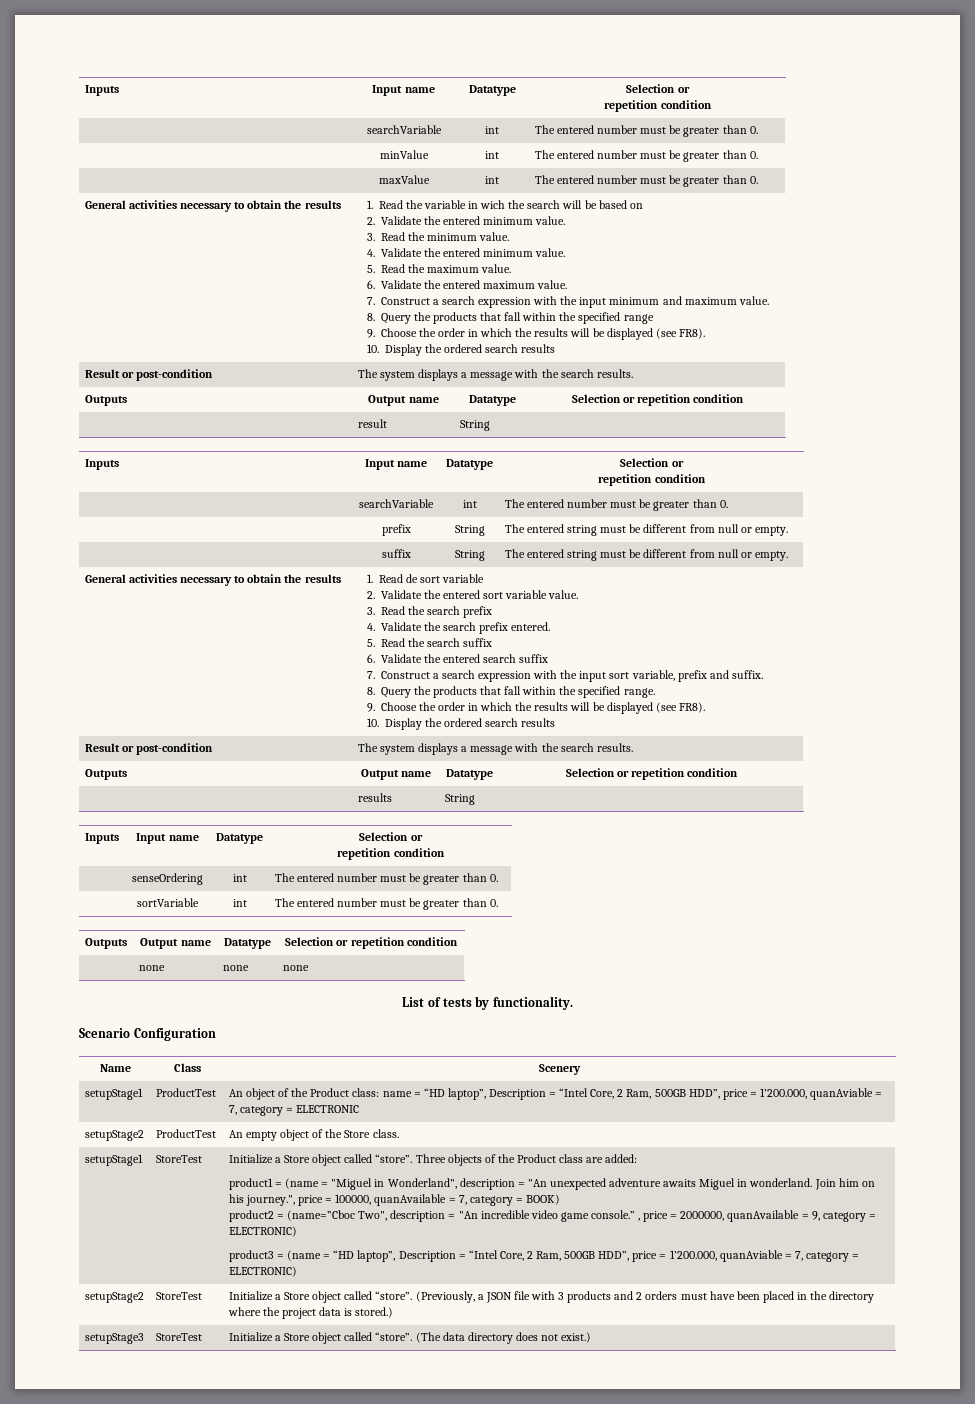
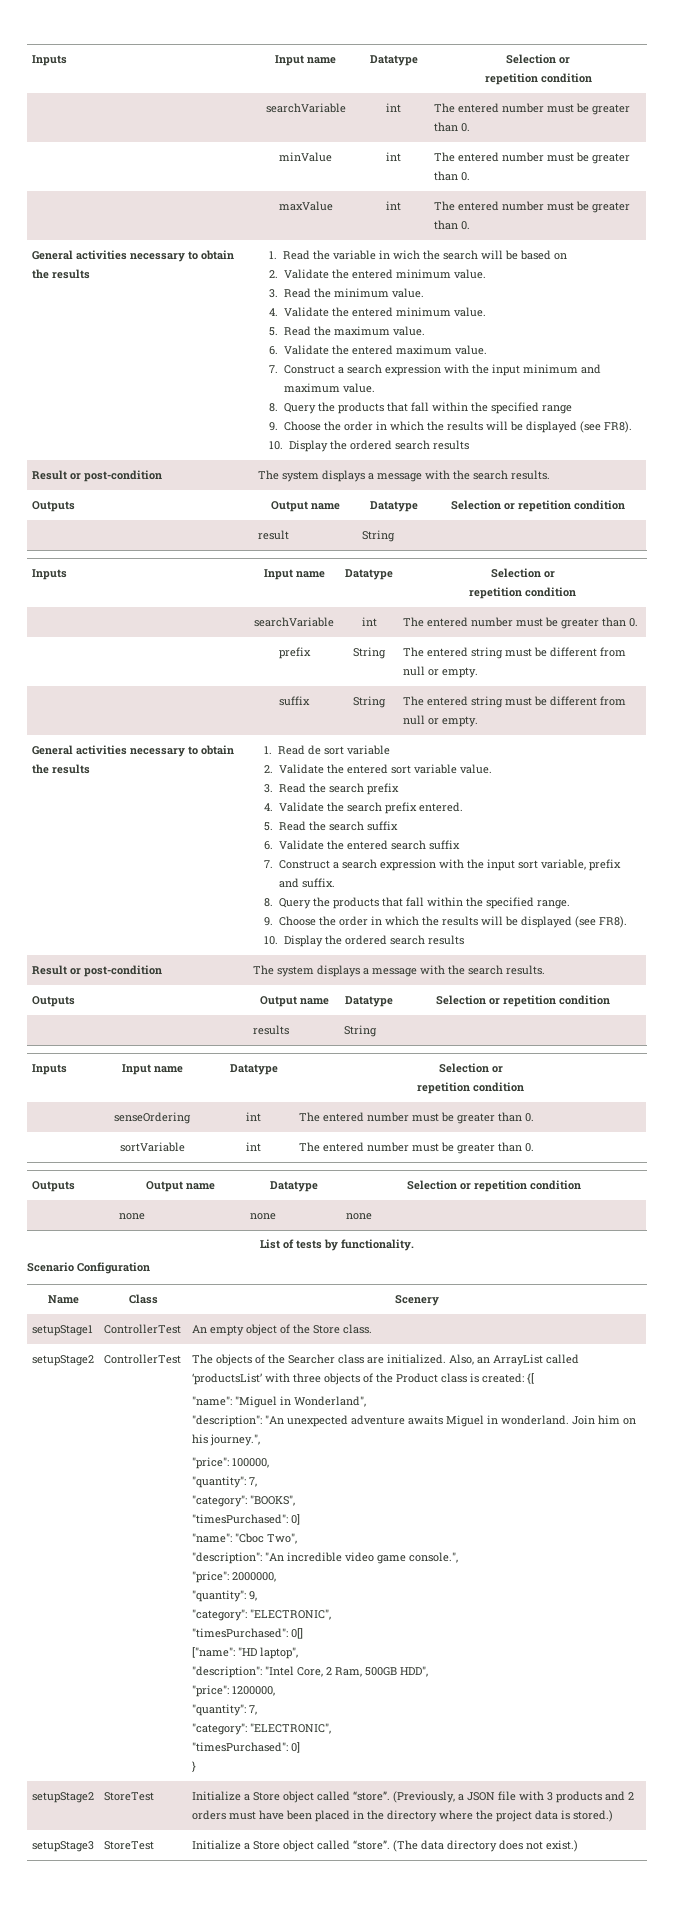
[155,1088,216,1097] [228,1088,883,1100] [228,1105,360,1116] [84,1130,144,1141] [155,1129,216,1138] ProductTest | An object of the Product class: name = “HD laptop”, Description = “Intel Core, 2 Ram, 500GB HDD”, price = 1’200.000, quanAviable = 7, category = ELECTRONIC // setupStage2 | ProductTest -> [103,1324,181,1334] ControllerTest
[84,1154,143,1166] [155,1155,202,1163] [228,1154,446,1166] setupStage1 | StoreTest | Initialize a Store object called “store”. Three -> [31,1355,94,1366] [103,1354,181,1364] [191,1354,579,1366] [191,1373,321,1385] setupStage2 | ControllerTest | The objects of the Searcher class are initialized. Also, an ArrayList called ‘productsList’ with three
[586,1154,638,1163] [228,1178,329,1190] are added: // product1 = (name = -> [469,1373,534,1384] [191,1396,232,1406] is created: {[ // "name":
[459,1178,525,1190] description = -> [191,1415,262,1427] // "description":
[298,1195,333,1206] price = -> [191,1457,229,1469] // "price":
[374,1194,560,1206] [228,1210,356,1222] quanAvailable = 7, category = BOOK) // product2 = (name=”Cboc -> [191,1476,257,1488] [191,1495,295,1507] [191,1514,300,1525] [191,1533,264,1543] // "quantity": 7, // "category": "BOOKS", // "timesPurchased": 0] // "name": "Cboc
[390,1210,456,1222] description = -> [191,1552,262,1564] // "description":
[590,1210,678,1222] console.” , price = -> [408,1552,458,1563] [191,1571,229,1583] console.", // "price":
[727,1210,809,1222] quanAvailable = -> [191,1590,246,1602] // "quantity":
[822,1212,876,1222] [228,1226,297,1237] [228,1250,860,1262] [228,1266,297,1277] category = ELECTRONIC) // product3 = (name = “HD laptop”, Description = “Intel Core, 2 Ram, 500GB HDD”, price = 1’200.000, quanAviable = 7, category = ELECTRONIC) -> [191,1609,331,1621] [191,1628,303,1639] [191,1647,298,1659] [191,1666,428,1678] [191,1685,275,1697] [191,1704,257,1716] [191,1723,331,1735] [191,1742,300,1753] [191,1761,196,1772] // "category": "ELECTRONIC", // "timesPurchased": 0[] // ["name": "HD laptop", // "description": "Intel Core, 2 Ram, 500GB HDD", // "price": 1200000, // "quantity": 7, // "category": "ELECTRONIC", // "timesPurchased": 0] // }

